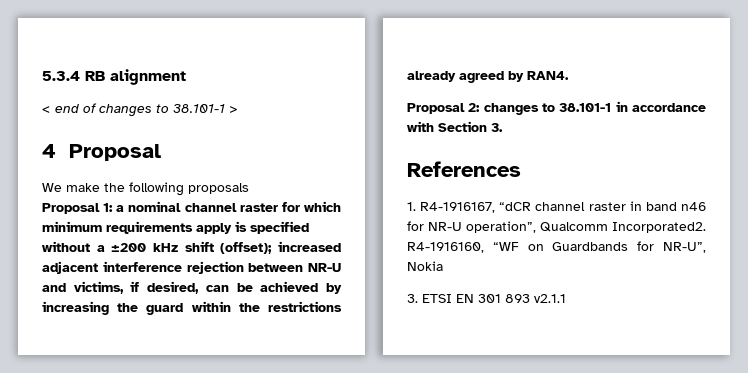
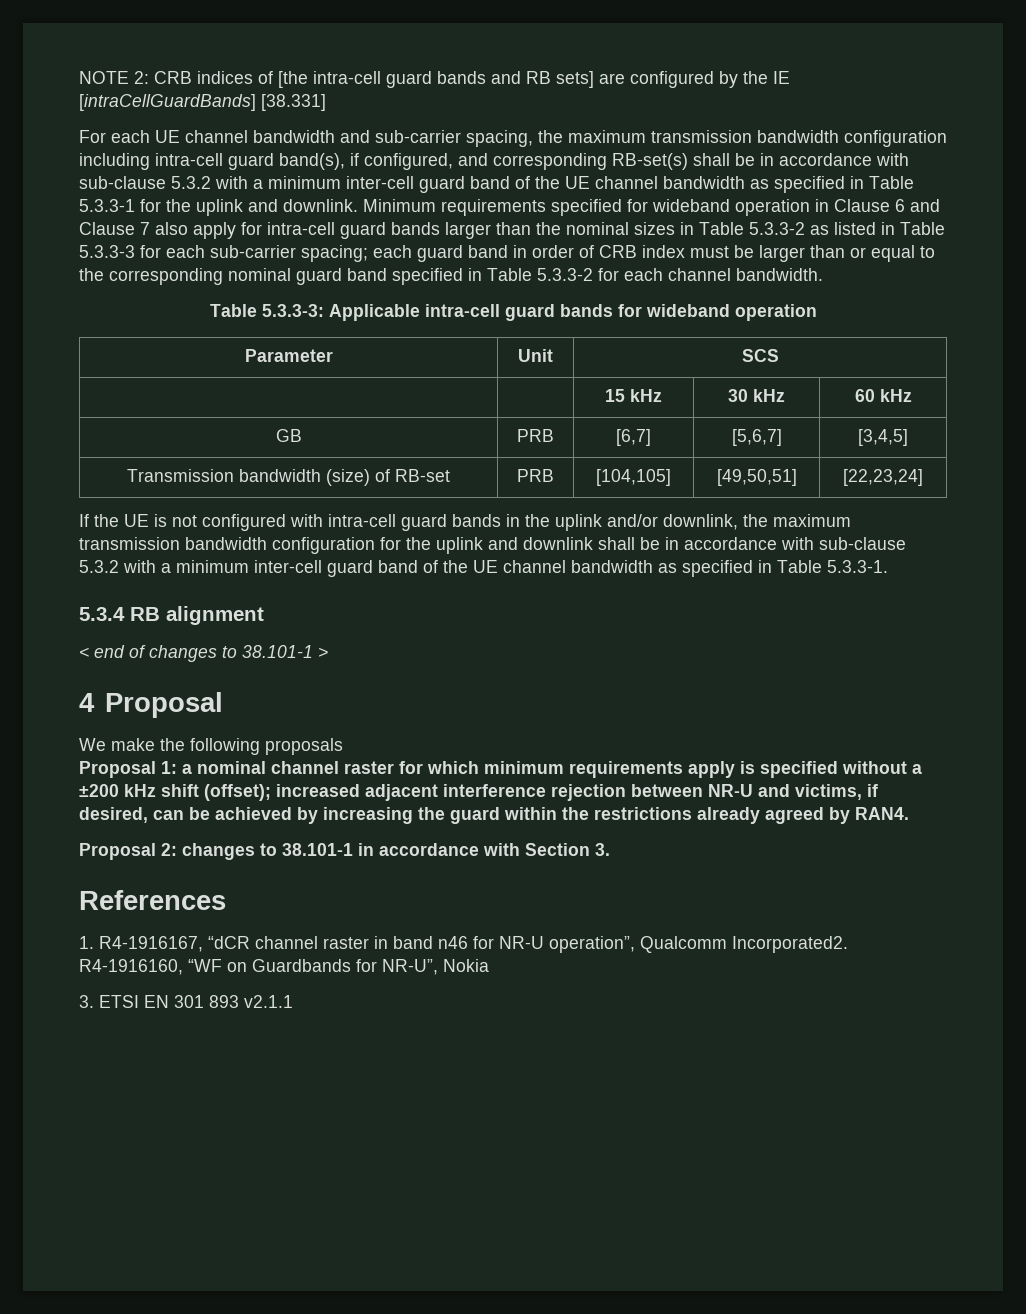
(42, 76) none -> [79,71,790,88] [79,94,326,111] [79,130,947,147] [79,153,909,170] [79,176,914,193] [79,199,940,216] [79,222,945,239] [79,245,935,262] [79,268,823,285] [209,304,817,321] [244,349,333,362] [518,349,553,362] [741,349,779,362] [605,389,662,402] [728,389,785,402] [854,389,912,402] [275,429,302,442] [517,429,554,442] [616,429,651,446] [731,429,782,446] [858,429,908,446] [127,469,450,486] [517,469,554,482] [596,469,671,486] [716,469,797,486] [843,469,923,486] [79,514,851,531] [79,537,906,554] [79,560,888,577] NOTE 2: CRB indices of [the intra-cell guard bands and RB sets] are configured by the IE [intraCellGuardBands] [38.331] // For each UE channel bandwidth and sub-carrier spacing, the maximum transmission bandwidth configuration including intra-cell guard band(s), if configured, and corresponding RB-set(s) shall be in accordance with sub-clause 5.3.2 with a minimum inter-cell guard band of the UE channel bandwidth as specified in Table 5.3.3-1 for the uplink and downlink. Minimum requirements specified for wideband operation in Clause 6 and Clause 7 also apply for intra-cell guard bands larger than the nominal sizes in Table 5.3.3-2 as listed in Table 5.3.3-3 for each sub-carrier spacing; each guard band in order of CRB index must be larger than or equal to the corresponding nominal guard band specified in Table 5.3.3-2 for each channel bandwidth. // Table 5.3.3-3: Applicable intra-cell guard bands for wideband operation // Parameter | Unit | SCS // | | 15 kHz | 30 kHz | 60 kHz // GB | PRB | [6,7] | [5,6,7] | [3,4,5] // Transmission bandwidth (size) of RB-set | PRB | [104,105] | [49,50,51] | [22,23,24] // If the UE is not configured with intra-cell guard bands in the uplink and/or downlink, the maximum transmission bandwidth configuration for the uplink and downlink shall be in accordance with sub-clause 5.3.2 with a minimum inter-cell guard band of the UE channel bandwidth as specified in Table 5.3.3-1. //

